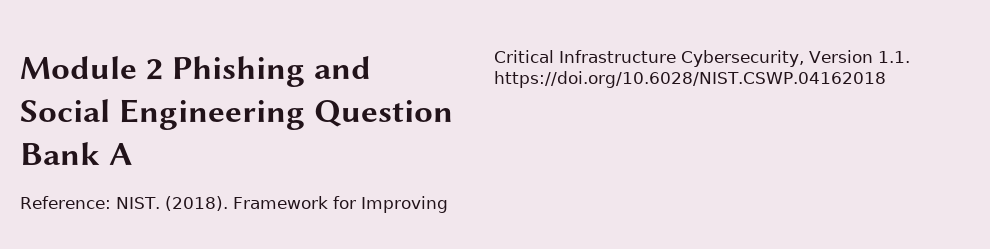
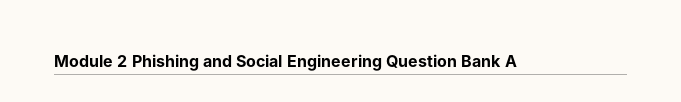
[20,196,448,213] [494,50,910,67] [494,71,886,88] // Reference: NIST. (2018). Framework for Improving Critical Infrastructure Cybersecurity, Version 1.1. https://doi.org/10.6028/NIST.CSWP.04162018 -> (517, 61) none

